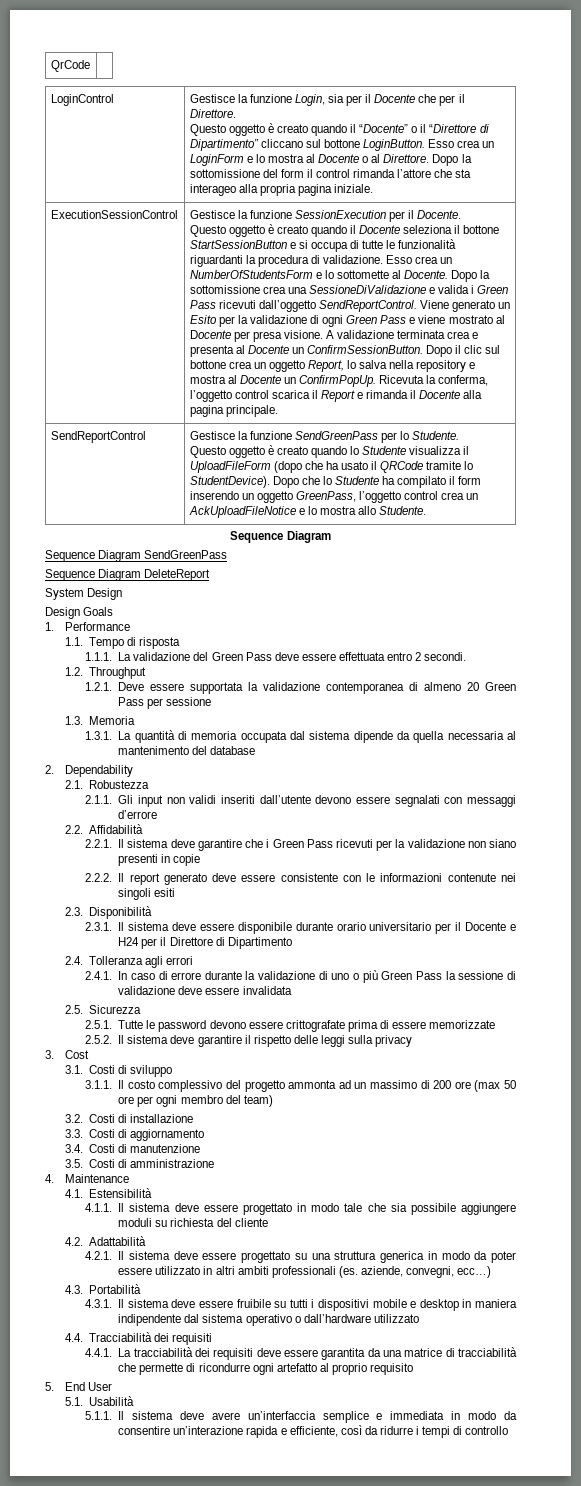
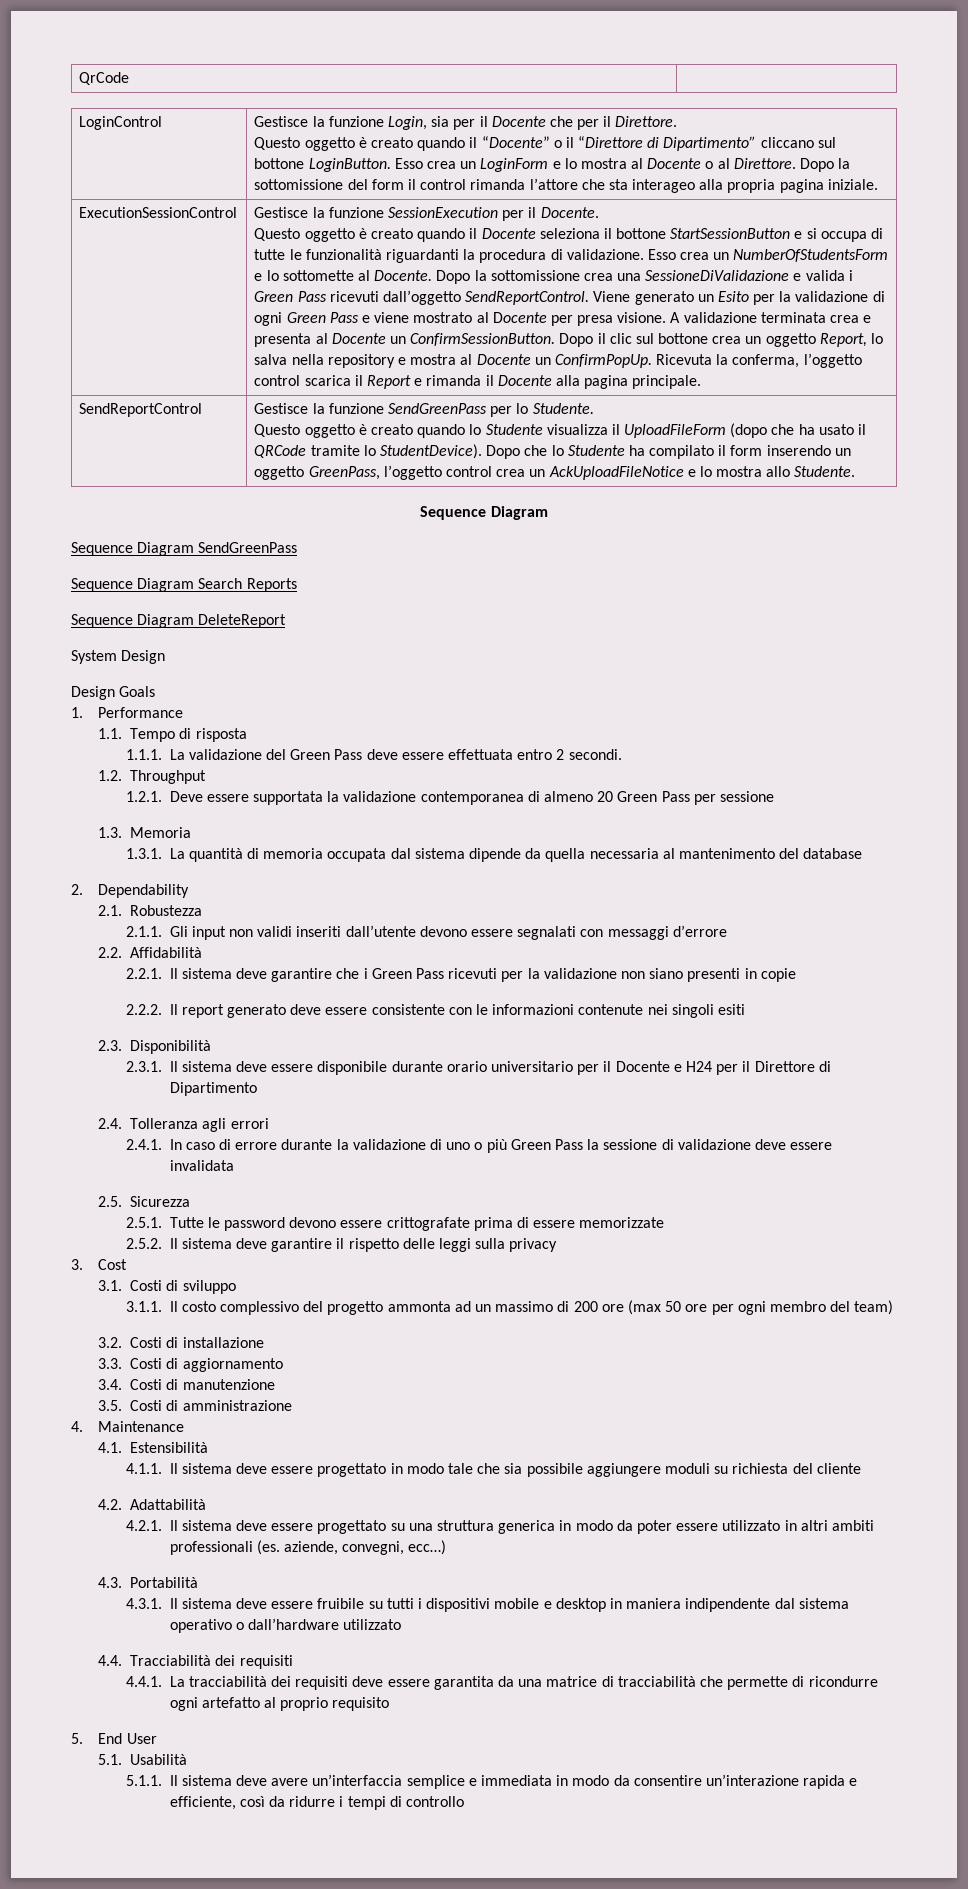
(228, 554) none -> [71,578,297,592] // Sequence Diagram Search Reports

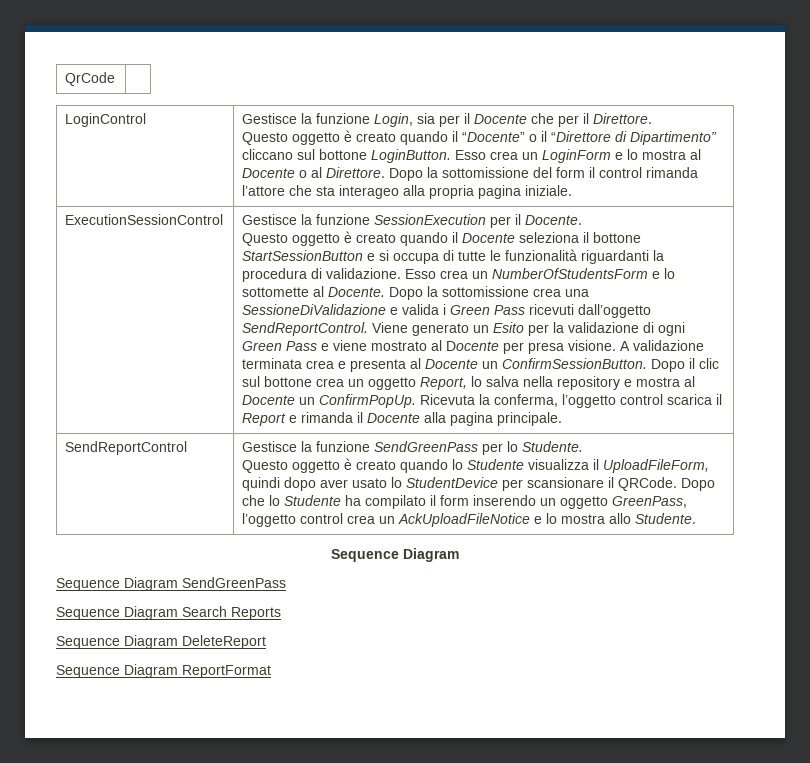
[624,423,867,438] [254,444,482,459] UploadFileForm (dopo che ha usato il QRCode tramite lo StudentDevice). -> [603,459,710,473] [242,477,678,491] UploadFileForm, quindi dopo aver usato lo StudentDevice per scansionare il QRCode.
[71,650,166,664] [71,686,156,700] [71,707,184,718] [98,728,247,742] [125,749,622,760] [98,770,207,784] [125,791,774,805] [98,827,192,838] [125,848,863,862] [71,884,190,898] [98,905,203,916] [125,925,727,940] [98,947,203,958] [125,968,796,982] [125,1004,745,1018] [98,1040,212,1054] [125,1061,831,1075] [169,1082,257,1096] [98,1118,269,1132] [125,1139,833,1153] [169,1160,234,1171] [98,1196,191,1207] [125,1217,665,1231] [125,1238,558,1252] [71,1259,128,1270] [98,1280,236,1294] [125,1300,894,1315] [98,1337,264,1348] [98,1358,283,1372] [98,1379,275,1390] [98,1400,292,1411] [71,1421,185,1432] [98,1442,209,1453] [125,1463,861,1477] [98,1499,207,1510] [125,1520,874,1534] [169,1540,447,1555] [98,1577,199,1588] [125,1598,849,1612] [169,1618,402,1633] [98,1655,293,1669] [125,1676,878,1690] [169,1697,390,1711] [71,1733,157,1744] [98,1754,188,1765] [125,1774,858,1789] [169,1796,465,1810] System Design // Design Goals // 1. Performance // 1.1. Tempo di risposta // 1.1.1. La validazione del Green Pass deve essere effettuata entro 2 secondi. // 1.2. Throughput // 1.2.1. Deve essere supportata la validazione contemporanea di almeno 20 Green Pass per sessione // 1.3. Memoria // 1.3.1. La quantità di memoria occupata dal sistema dipende da quella necessaria al mantenimento del database // 2. Dependability // 2.1. Robustezza // 2.1.1. Gli input non validi inseriti dall’utente devono essere segnalati con messaggi d’errore // 2.2. Affidabilità // 2.2.1. Il sistema deve garantire che i Green Pass ricevuti per la validazione non siano presenti in copie // 2.2.2. Il report generato deve essere consistente con le informazioni contenute nei singoli esiti // 2.3. Disponibilità // 2.3.1. Il sistema deve essere disponibile durante orario universitario per il Docente e H24 per il Direttore di Dipartimento // 2.4. Tolleranza agli errori // 2.4.1. In caso di errore durante la validazione di uno o più Green Pass la sessione di validazione deve essere invalidata // 2.5. Sicurezza // 2.5.1. Tutte le password devono essere crittografate prima di essere memorizzate // 2.5.2. Il sistema deve garantire il rispetto delle leggi sulla privacy // 3. Cost // 3.1. Costi di sviluppo // 3.1.1. Il costo complessivo del progetto ammonta ad un massimo di 200 ore (max 50 ore per ogni membro del team) // 3.2. Costi di installazione // 3.3. Costi di aggiornamento // 3.4. Costi di manutenzione // 3.5. Costi di amministrazione // 4. Maintenance // 4.1. Estensibilità // 4.1.1. Il sistema deve essere progettato in modo tale che sia possibile aggiungere moduli su richiesta del cliente // 4.2. Adattabilità // 4.2.1. Il sistema deve essere progettato su una struttura generica in modo da poter essere utilizzato in altri ambiti professionali (es. aziende, convegni, ecc…) // 4.3. Portabilità // 4.3.1. Il sistema deve essere fruibile su tutti i dispositivi mobile e desktop in maniera indipendente dal sistema operativo o dall’hardware utilizzato // 4.4. Tracciabilità dei requisiti // 4.4.1. La tracciabilità dei requisiti deve essere garantita da una matrice di tracciabilità che permette di ricondurre ogni artefatto al proprio requisito // 5. End User // 5.1. Usabilità // 5.1.1. Il sistema deve avere un’interfaccia semplice e immediata in modo da consentire un’interazione rapida e efficiente, così da ridurre i tempi di controllo -> [56,664,271,678] Sequence Diagram ReportFormat

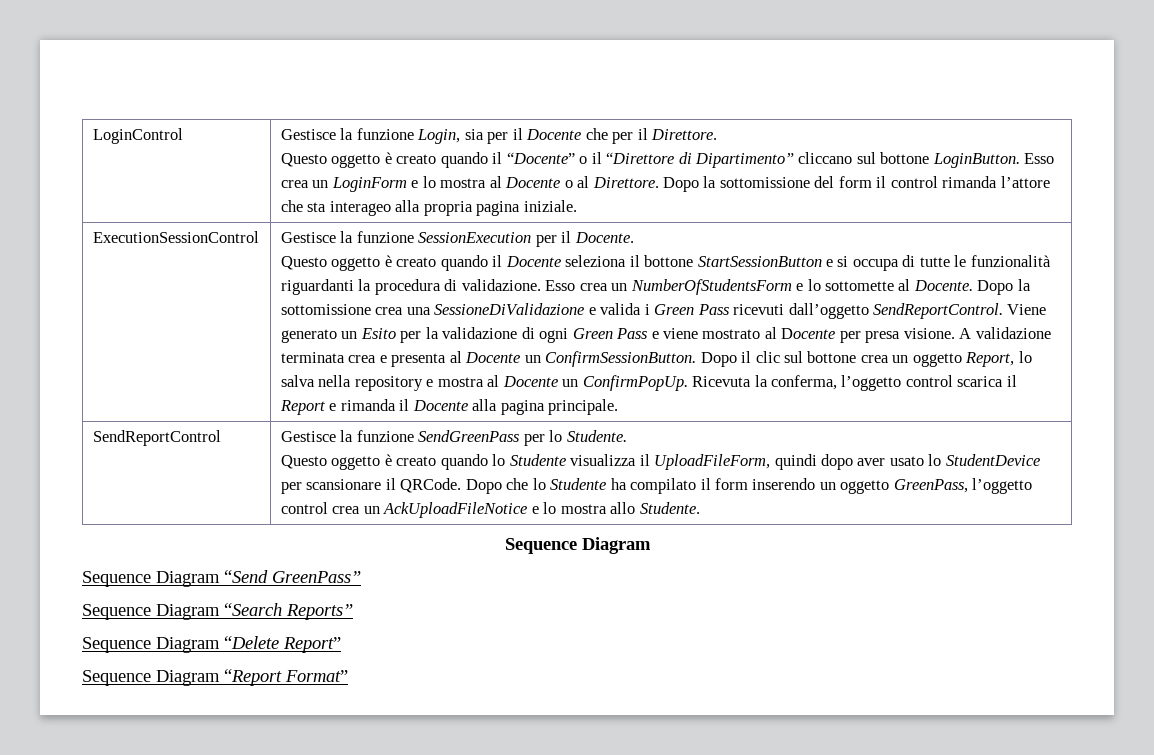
[65,72,116,86] QrCode | // -> (92, 136) none
[182,577,286,588] [56,606,281,620] [56,635,266,649] [56,664,271,678] SendGreenPass // Sequence Diagram Search Reports // Sequence Diagram DeleteReport // Sequence Diagram ReportFormat -> [224,570,361,583] [82,603,353,620] [82,636,341,653] [82,669,348,686] “Send GreenPass” // Sequence Diagram “Search Reports” // Sequence Diagram “Delete Report” // Sequence Diagram “Report Format”

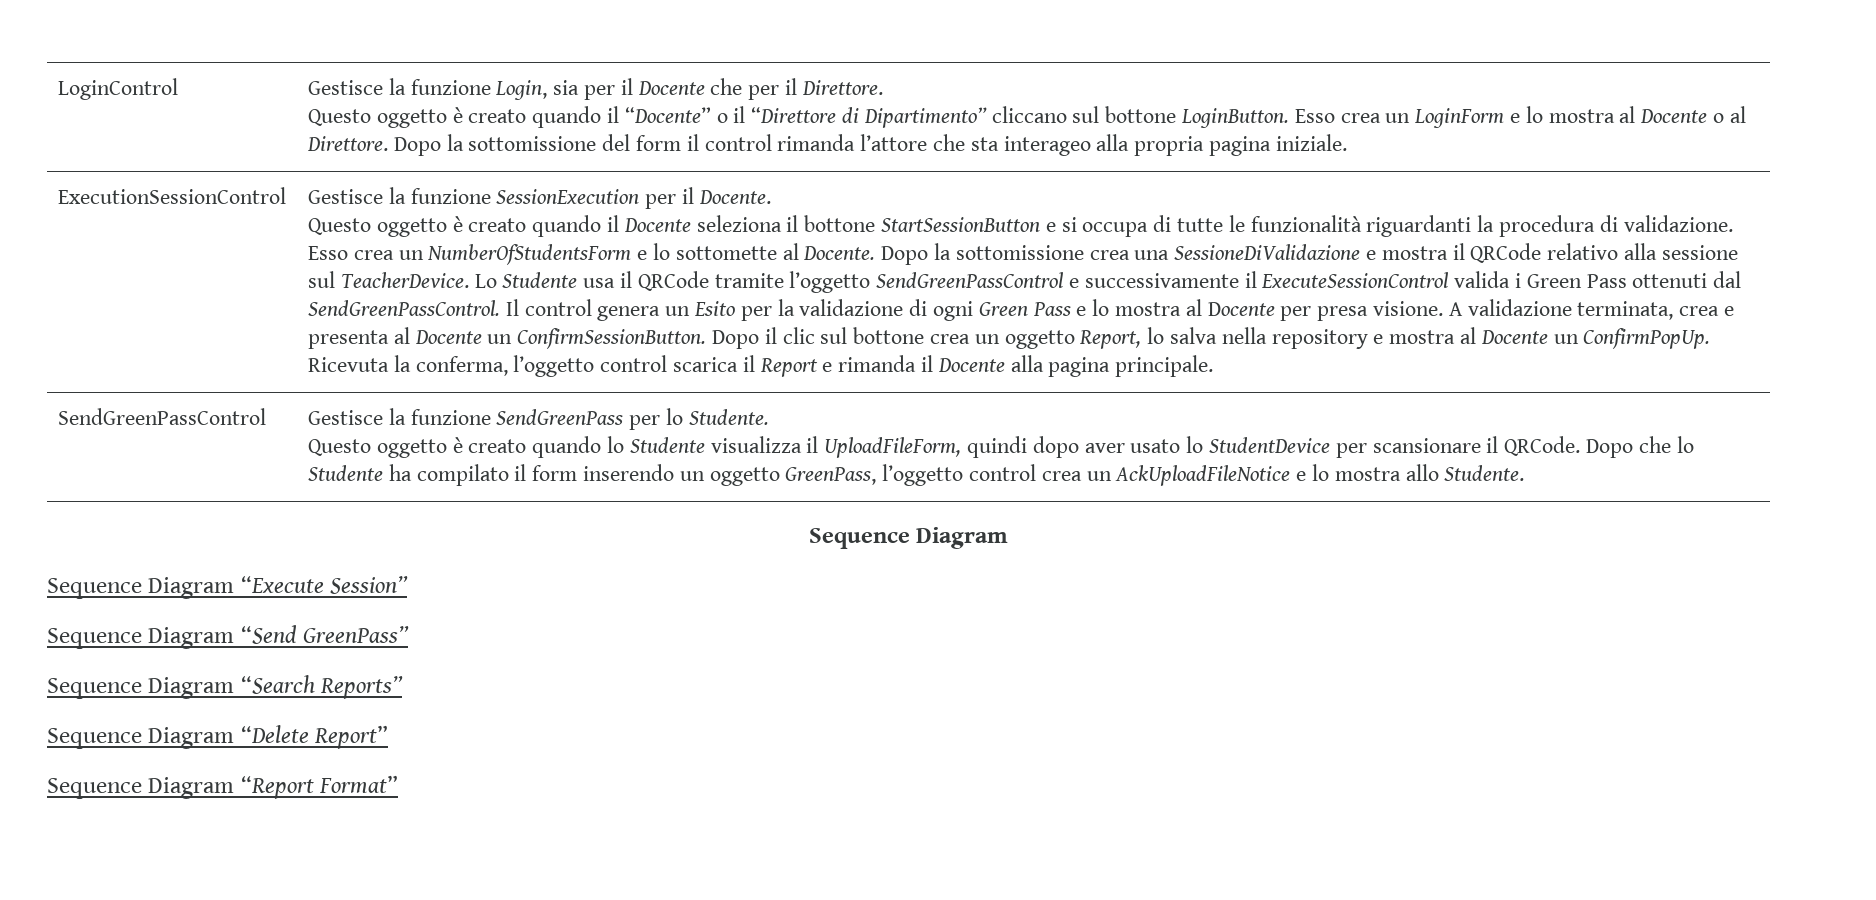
[600,303,1047,319] [280,329,337,343] valida i Green Pass ricevuti dall’oggetto SendReportControl. Viene generato -> [1381,243,1738,263] [307,271,1742,293] [307,299,661,321] mostra il QRCode relativo alla sessione sul TeacherDevice. Lo Studente usa il QRCode tramite l’oggetto SendGreenPassControl e successivamente il ExecuteSessionControl valida i Green Pass ottenuti dal SendGreenPassControl. Il control genera
[662,328,761,339] viene mostrato -> [1092,299,1181,316] lo mostra
[280,352,345,363] terminata -> [1577,301,1674,320] terminata,
[92,430,221,446] SendReportControl -> [57,408,266,425] SendGreenPassControl
(651, 545) none -> [47,576,409,599] // Sequence Diagram “Execute Session”

